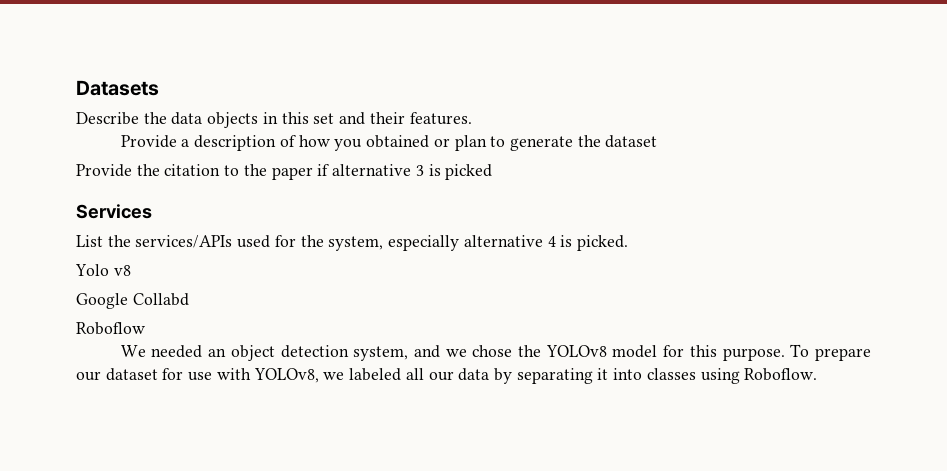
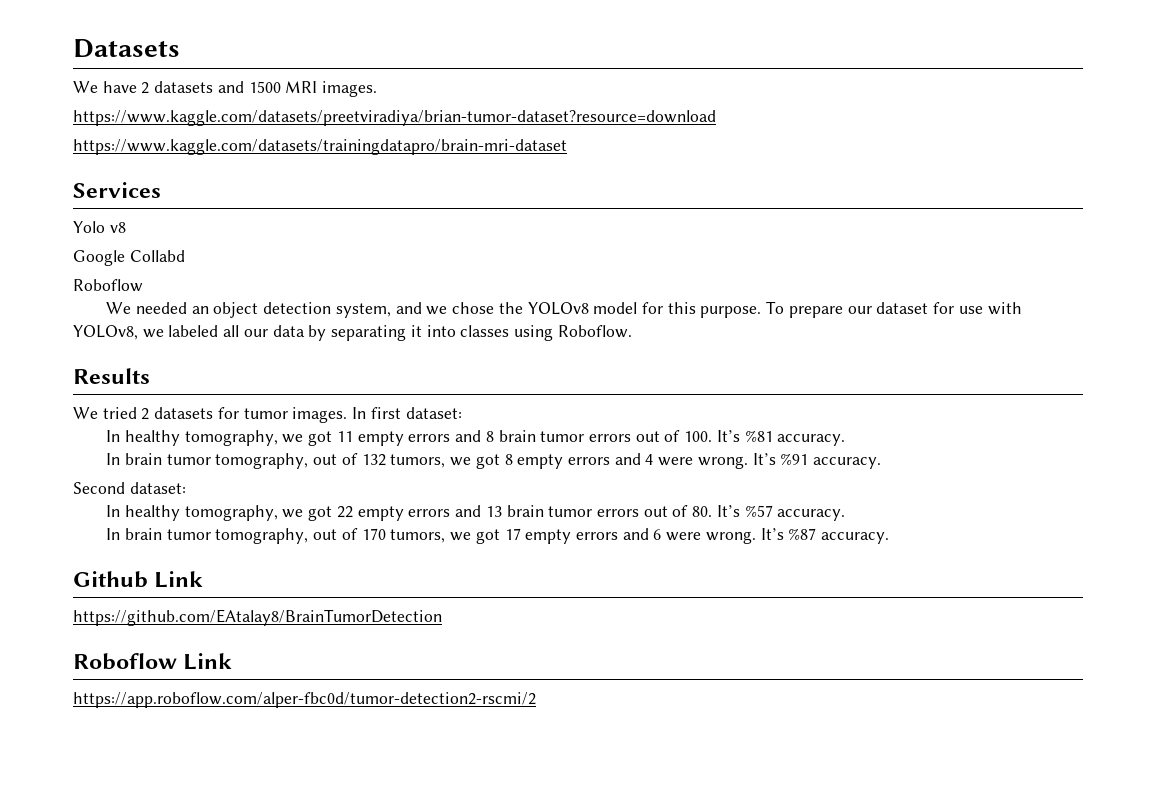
[76,112,472,128] [120,135,658,151] [76,164,493,180] [76,204,152,219] [76,235,628,251] Describe the data objects in this set and their features. // Provide a description of how you obtained or plan to generate the dataset // Provide the citation to the paper if alternative 3 is picked // Services // List the services/APIs used for the system, especially alternative 4 is picked. -> [73,81,378,97] [73,110,716,126] [73,139,567,155] [73,182,161,198] We have 2 datasets and 1500 MRI images. // https://www.kaggle.com/datasets/preetviradiya/brian-tumor-dataset?resource=download // https://www.kaggle.com/datasets/trainingdatapro/brain-mri-dataset // Services
(818, 374) none -> [73,368,150,384] [73,407,462,423] [106,430,846,446] [106,453,882,469] [73,482,186,494] [106,505,846,521] [106,528,890,544] [73,571,204,588] [73,609,442,626] [73,653,233,670] [73,692,536,708] // Results // We tried 2 datasets for tumor images. In first dataset: // In healthy tomography, we got 11 empty errors and 8 brain tumor errors out of 100. It’s %81 accuracy. // In brain tumor tomography, out of 132 tumors, we got 8 empty errors and 4 were wrong. It’s %91 accuracy. // Second dataset: // In healthy tomography, we got 22 empty errors and 13 brain tumor errors out of 80. It’s %57 accuracy. // In brain tumor tomography, out of 170 tumors, we got 17 empty errors and 6 were wrong. It’s %87 accuracy. // Github Link // https://github.com/EAtalay8/BrainTumorDetection // Roboflow Link // https://app.roboflow.com/alper-fbc0d/tumor-detection2-rscmi/2

